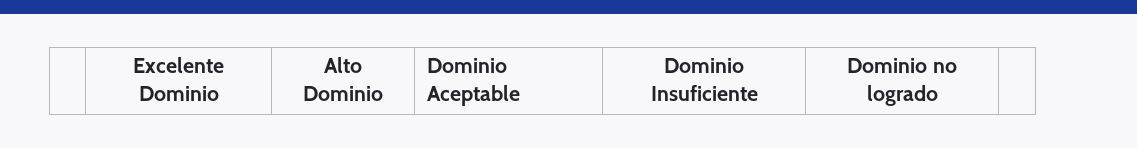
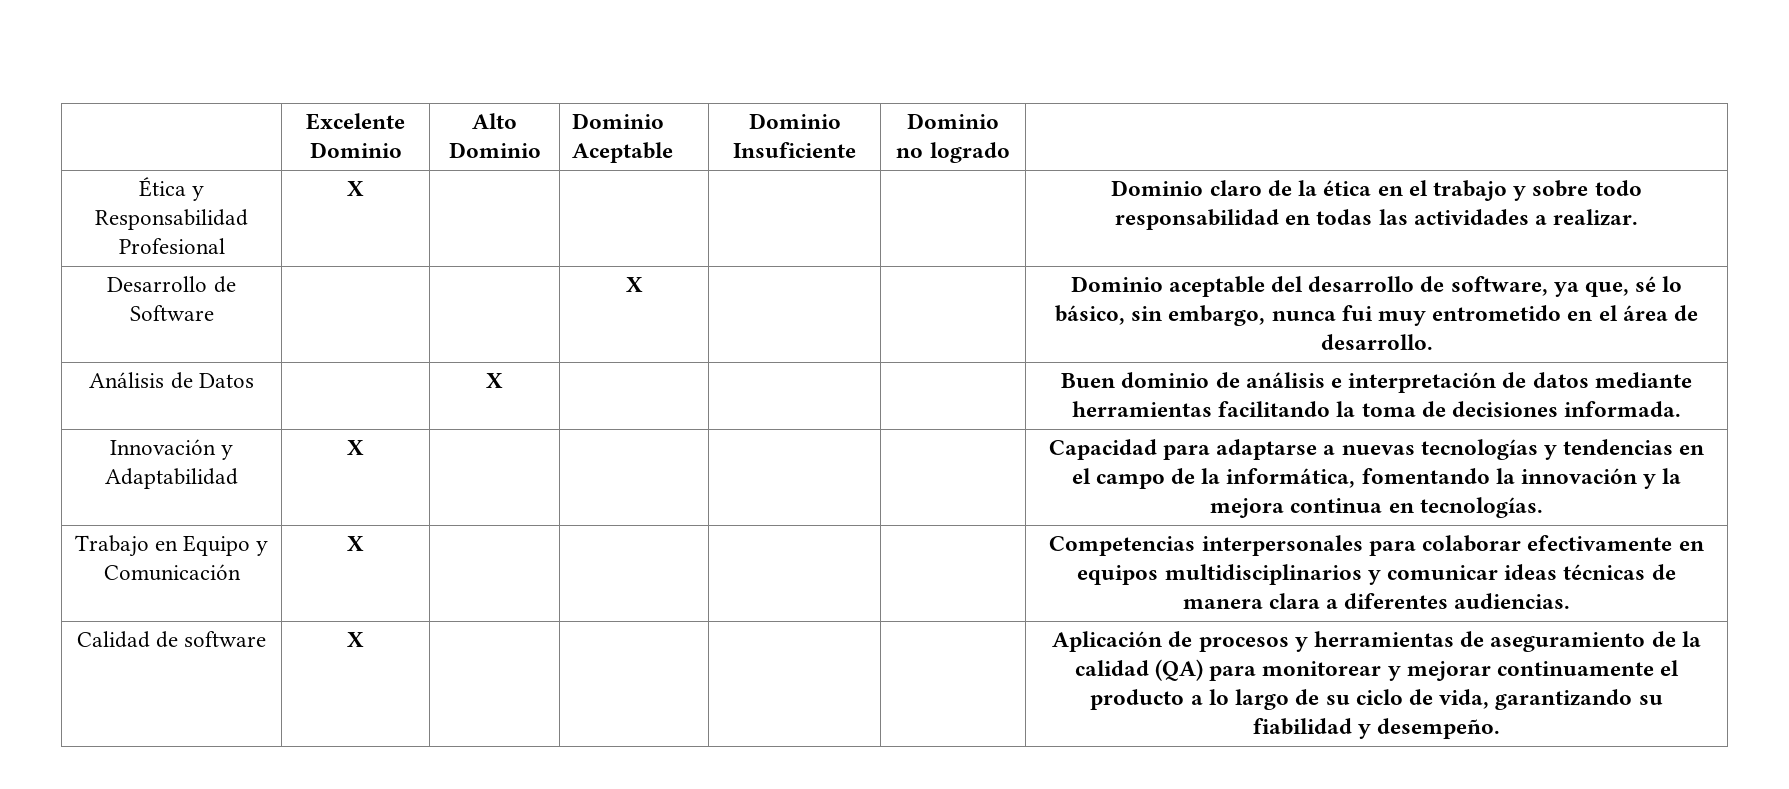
(938, 95) none -> [138,177,205,201] [95,209,248,230] [118,238,225,254] [347,181,364,196] [1111,180,1642,201] [1114,209,1639,230] [107,276,236,293] [129,305,214,321] [625,277,643,292] [1070,276,1683,297] [1054,305,1699,326] [1320,334,1433,350] [89,372,254,389] [486,373,503,388] [1061,372,1692,393] [1071,401,1682,417] [109,439,234,460] [105,468,238,489] [347,440,364,455] [1048,439,1705,460] [1071,468,1682,489] [1210,497,1543,518] [74,535,269,557] [103,564,241,581] [347,536,364,551] [1049,535,1704,556] [1077,564,1676,585] [1182,593,1571,609] [76,631,267,648] [347,632,364,647] [1052,631,1701,652] [1074,659,1680,681] [1090,689,1663,710] [1252,718,1501,739] // Ética y Responsabilidad Profesional | X | | | | | Dominio claro de la ética en el trabajo y sobre todo responsabilidad en todas las actividades a realizar. // Desarrollo de Software | | | X | | | Dominio aceptable del desarrollo de software, ya que, sé lo básico, sin embargo, nunca fui muy entrometido en el área de desarrollo. // Análisis de Datos | | X | | | | Buen dominio de análisis e interpretación de datos mediante herramientas facilitando la toma de decisiones informada. // Innovación y Adaptabilidad | X | | | | | Capacidad para adaptarse a nuevas tecnologías y tendencias en el campo de la informática, fomentando la innovación y la mejora continua en tecnologías. // Trabajo en Equipo y Comunicación | X | | | | | Competencias interpersonales para colaborar efectivamente en equipos multidisciplinarios y comunicar ideas técnicas de manera clara a diferentes audiencias. // Calidad de software | X | | | | | Aplicación de procesos y herramientas de aseguramiento de la calidad (QA) para monitorear y mejorar continuamente el producto a lo largo de su ciclo de vida, garantizando su fiabilidad y desempeño.

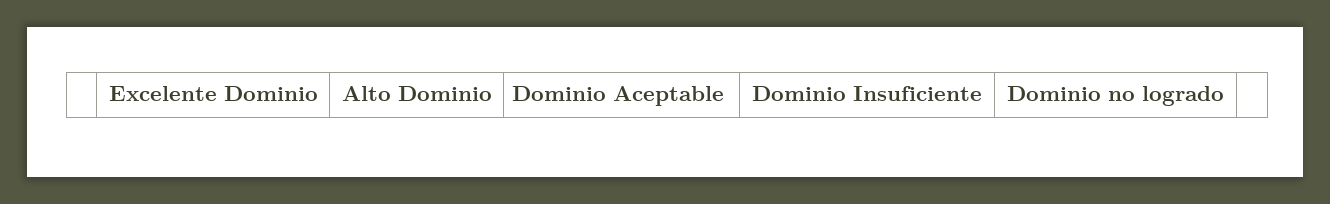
[138,177,205,201] [95,209,248,230] [118,238,225,254] [347,181,364,196] [1111,180,1642,201] [1114,209,1639,230] [107,276,236,293] [129,305,214,321] [625,277,643,292] [1070,276,1683,297] [1054,305,1699,326] [1320,334,1433,350] [89,372,254,389] [486,373,503,388] [1061,372,1692,393] [1071,401,1682,417] [109,439,234,460] [105,468,238,489] [347,440,364,455] [1048,439,1705,460] [1071,468,1682,489] [1210,497,1543,518] [74,535,269,557] [103,564,241,581] [347,536,364,551] [1049,535,1704,556] [1077,564,1676,585] [1182,593,1571,609] [76,631,267,648] [347,632,364,647] [1052,631,1701,652] [1074,659,1680,681] [1090,689,1663,710] [1252,718,1501,739] // Ética y Responsabilidad Profesional | X | | | | | Dominio claro de la ética en el trabajo y sobre todo responsabilidad en todas las actividades a realizar. // Desarrollo de Software | | | X | | | Dominio aceptable del desarrollo de software, ya que, sé lo básico, sin embargo, nunca fui muy entrometido en el área de desarrollo. // Análisis de Datos | | X | | | | Buen dominio de análisis e interpretación de datos mediante herramientas facilitando la toma de decisiones informada. // Innovación y Adaptabilidad | X | | | | | Capacidad para adaptarse a nuevas tecnologías y tendencias en el campo de la informática, fomentando la innovación y la mejora continua en tecnologías. // Trabajo en Equipo y Comunicación | X | | | | | Competencias interpersonales para colaborar efectivamente en equipos multidisciplinarios y comunicar ideas técnicas de manera clara a diferentes audiencias. // Calidad de software | X | | | | | Aplicación de procesos y herramientas de aseguramiento de la calidad (QA) para monitorear y mejorar continuamente el producto a lo largo de su ciclo de vida, garantizando su fiabilidad y desempeño. -> (1224, 96) none

